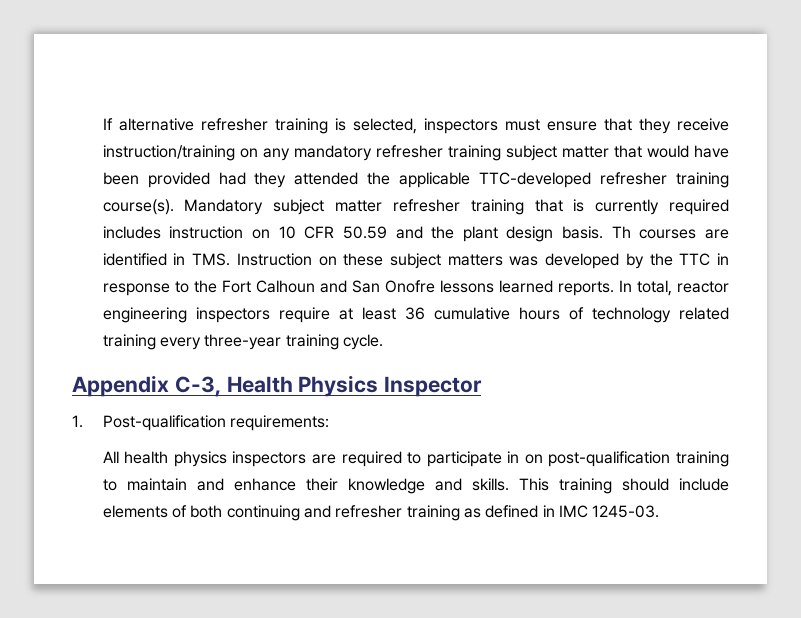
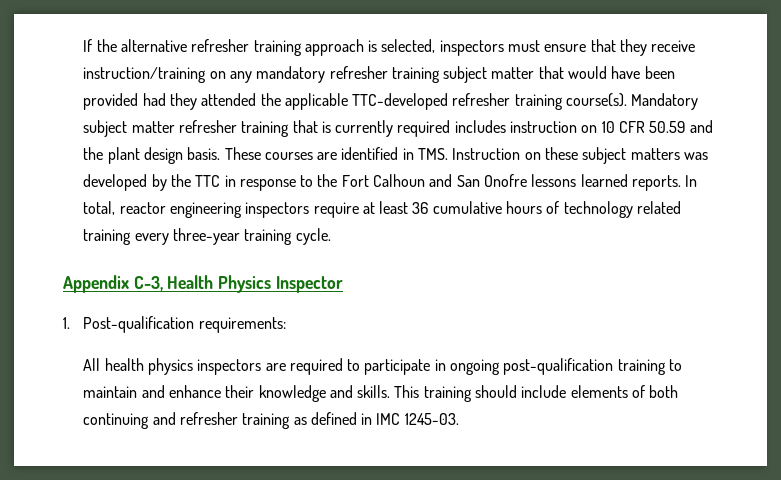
(113, 124) none -> [96,39,117,52] the
(328, 126) none -> [304,39,364,56] approach
[611,226,631,238] Th -> [224,147,261,160] These
[524,454,543,464] on -> [450,359,501,375] ongoing

